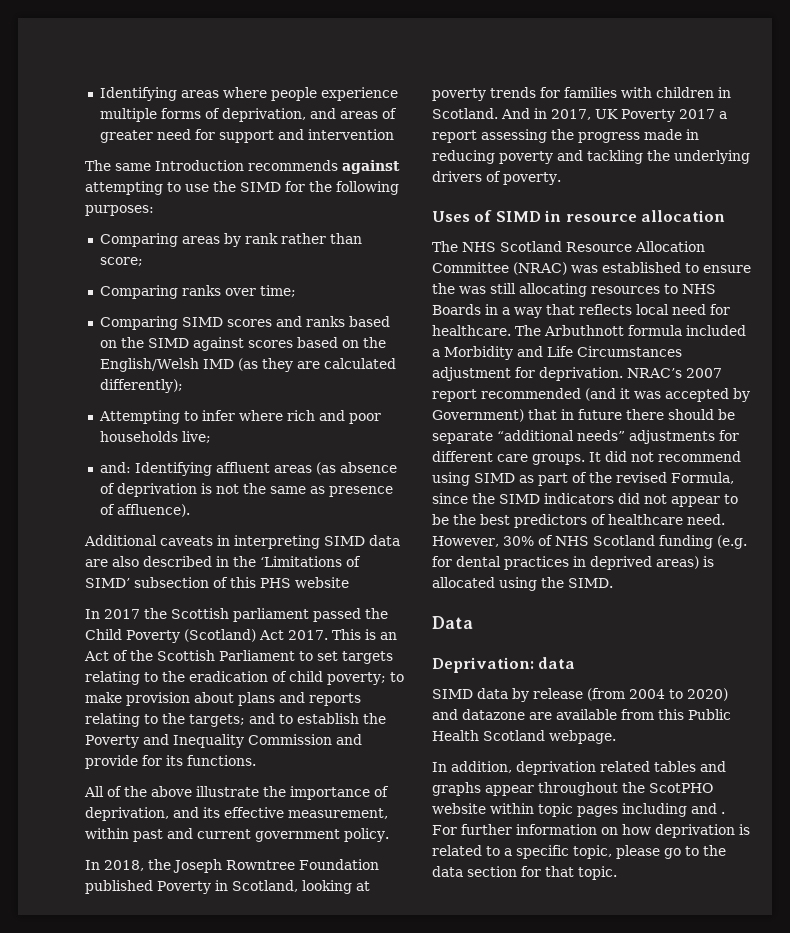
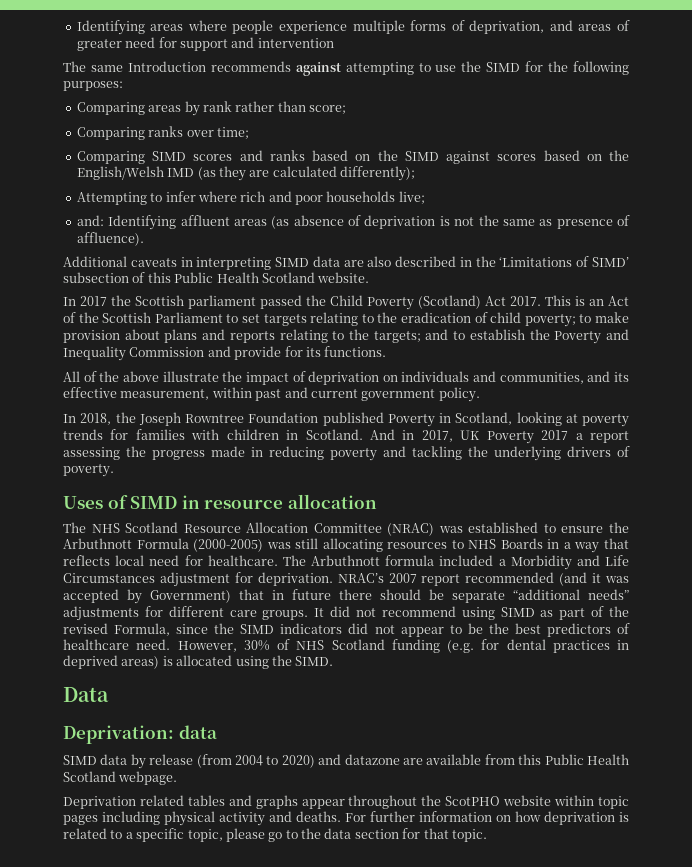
[260,577,349,588] PHS website -> [174,272,370,283] Public Health Scotland website.
[290,786,389,800] [85,807,169,821] importance of deprivation, -> [245,371,584,385] impact of deprivation on individuals and communities,
(455, 288) none -> [63,538,264,552] Arbuthnott Formula (2000-2005)
[432,761,596,775] In addition, deprivation -> [63,796,136,809] Deprivation
[691,803,725,814] and . -> [164,811,341,826] physical activity and deaths.

